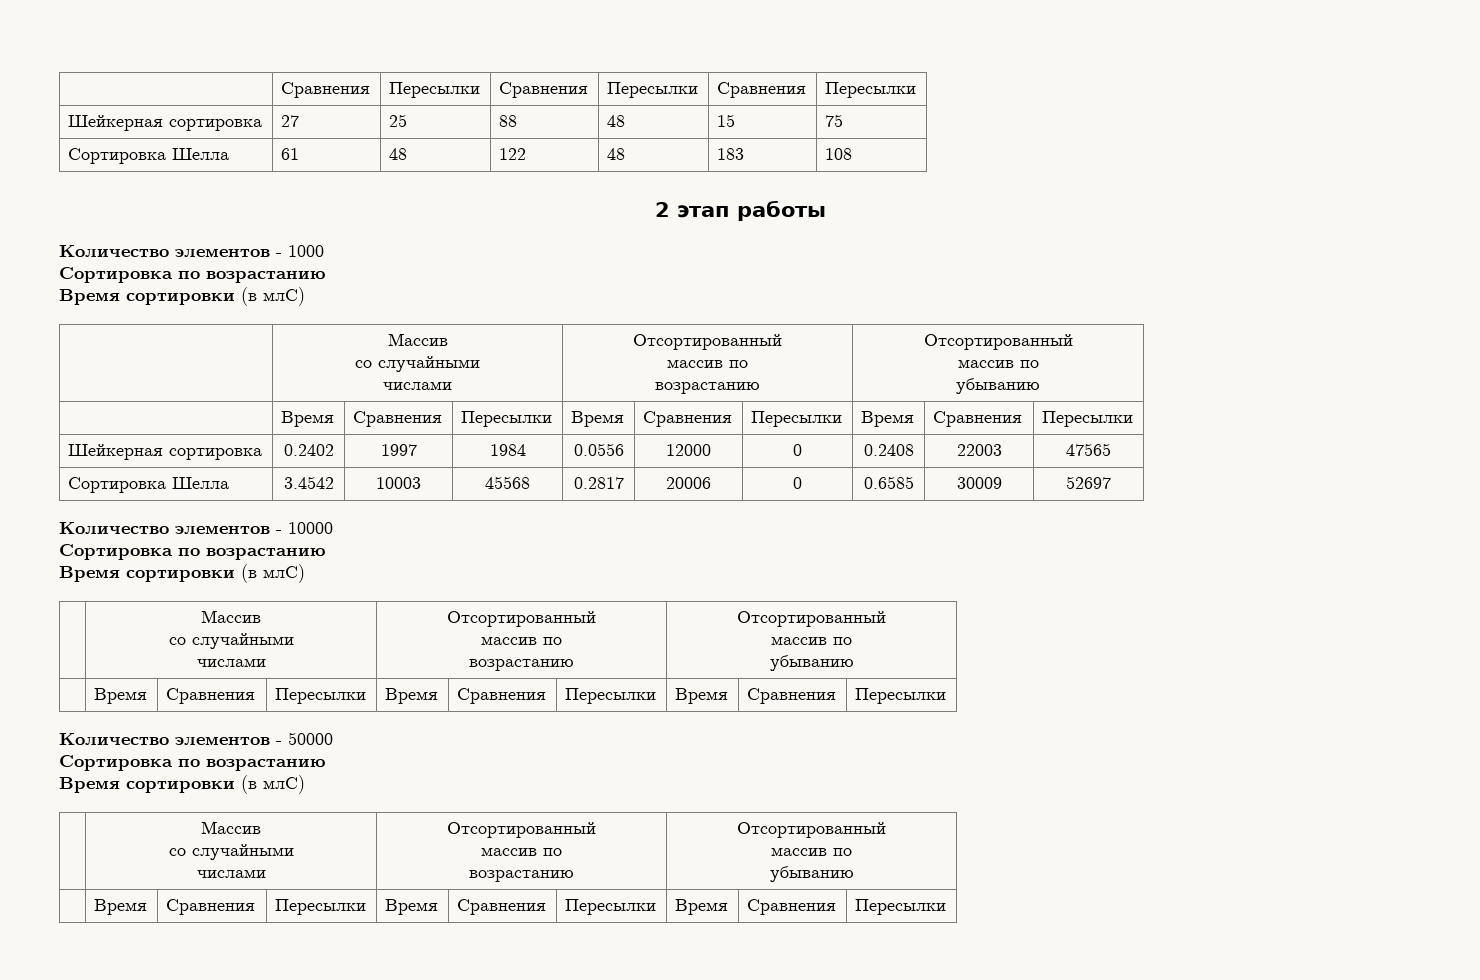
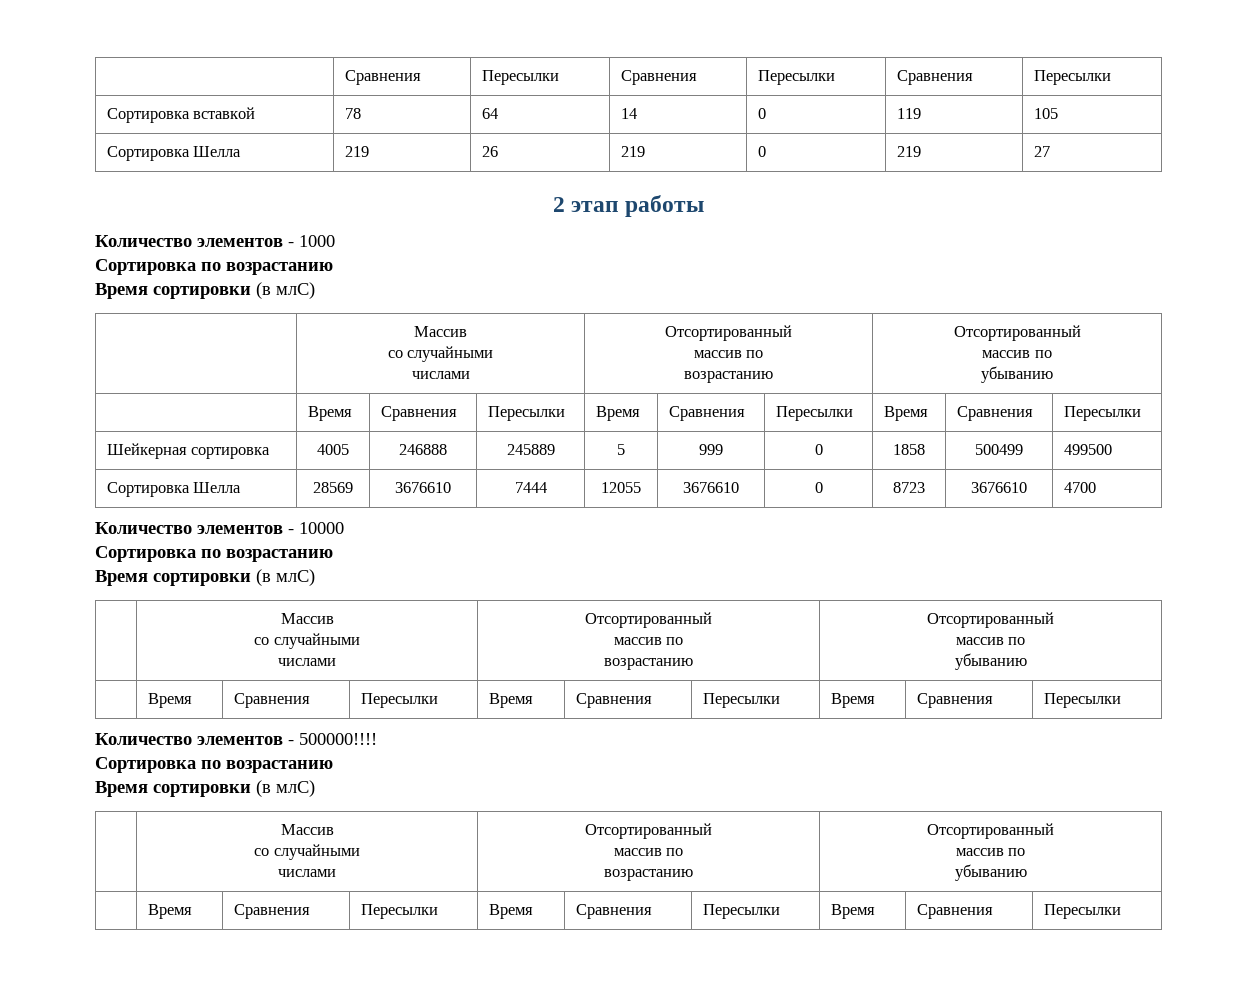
[68,115,263,131] [281,115,300,127] [389,114,408,127] [499,115,518,127] [607,115,626,127] [717,114,736,127] [825,114,844,127] [68,148,230,164] [281,148,300,160] [389,148,408,160] [499,148,527,160] [607,148,626,160] [717,148,745,160] [825,148,853,160] Шейкерная сортировка | 27 | 25 | 88 | 48 | 15 | 75 // Сортировка Шелла | 61 | 48 | 122 | 48 | 183 | 108 -> [106,107,256,123] [344,108,361,119] [481,108,498,119] [620,108,637,119] [757,108,766,119] [896,108,921,119] [1033,108,1058,119] [106,146,242,161] [344,146,369,157] [481,146,498,157] [620,146,645,157] [757,146,766,157] [896,146,921,157] [1033,146,1050,157] Сортировка вставкой | 78 | 64 | 14 | 0 | 119 | 105 // Сортировка Шелла | 219 | 26 | 219 | 0 | 219 | 27
[283,444,334,456] [380,444,417,456] [489,444,526,456] [573,443,624,456] [666,444,711,456] [793,444,802,456] [863,444,914,456] [956,444,1002,456] [1066,443,1111,456] [68,477,230,493] [283,476,334,489] [376,477,421,489] [485,476,530,489] [573,477,624,489] [666,477,711,489] [793,477,802,489] [863,476,914,489] [956,477,1002,489] [1066,476,1111,489] 0.2402 | 1997 | 1984 | 0.0556 | 12000 | 0 | 0.2408 | 22003 | 47565 // Сортировка Шелла | 3.4542 | 10003 | 45568 | 0.2817 | 20006 | 0 | 0.6585 | 30009 | 52697 -> [317,444,349,455] [399,444,447,455] [506,444,555,455] [617,444,625,455] [699,444,723,455] [814,444,823,455] [893,444,925,455] [975,444,1023,455] [1063,444,1112,455] [106,482,242,497] [313,482,353,493] [395,482,451,493] [514,482,547,493] [601,482,641,493] [683,482,739,493] [814,482,823,493] [893,482,925,493] [971,482,1027,493] [1063,482,1096,493] 4005 | 246888 | 245889 | 5 | 999 | 0 | 1858 | 500499 | 499500 // Сортировка Шелла | 28569 | 3676610 | 7444 | 12055 | 3676610 | 0 | 8723 | 3676610 | 4700
[288,732,333,745] 50000 -> [299,733,377,745] 500000!!!!

